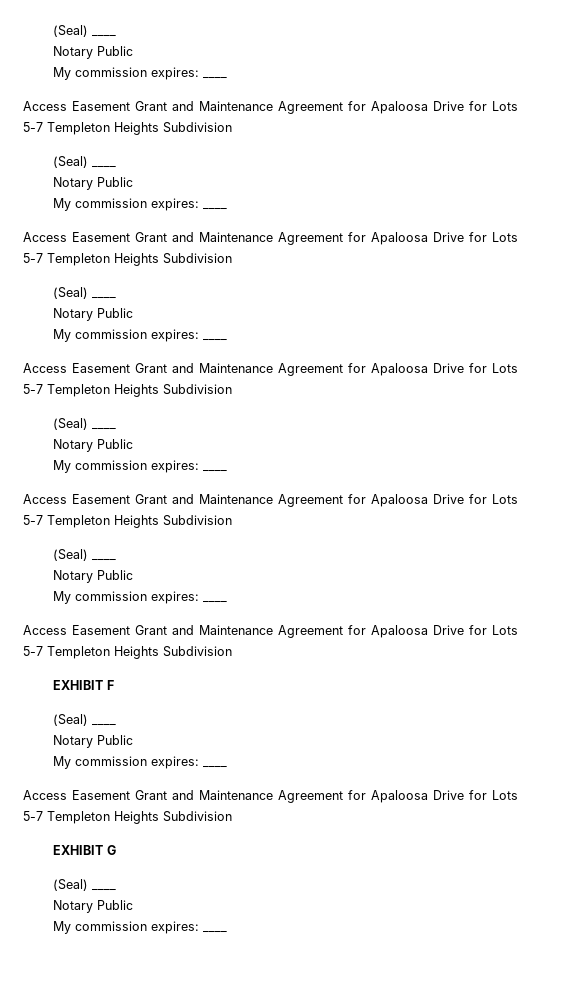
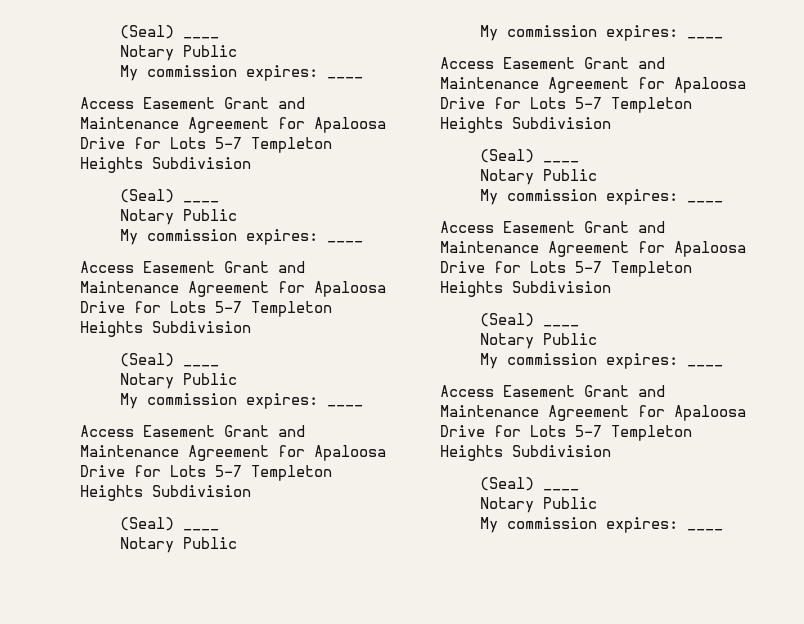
[53,680,115,690] // EXHIBIT F -> (611, 287) none
[53,845,117,855] // EXHIBIT G -> (611, 451) none

